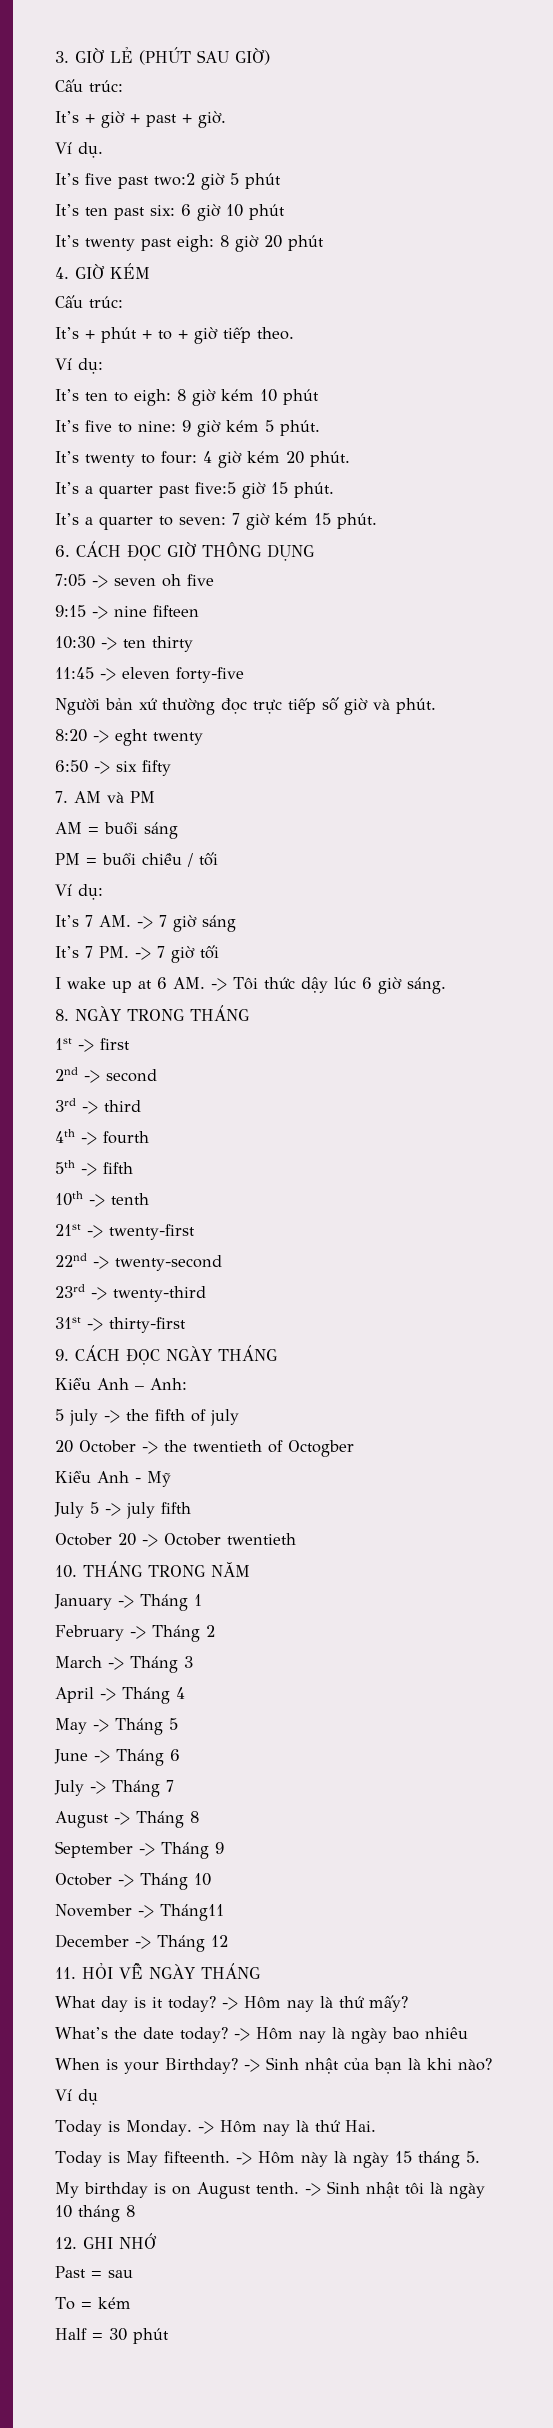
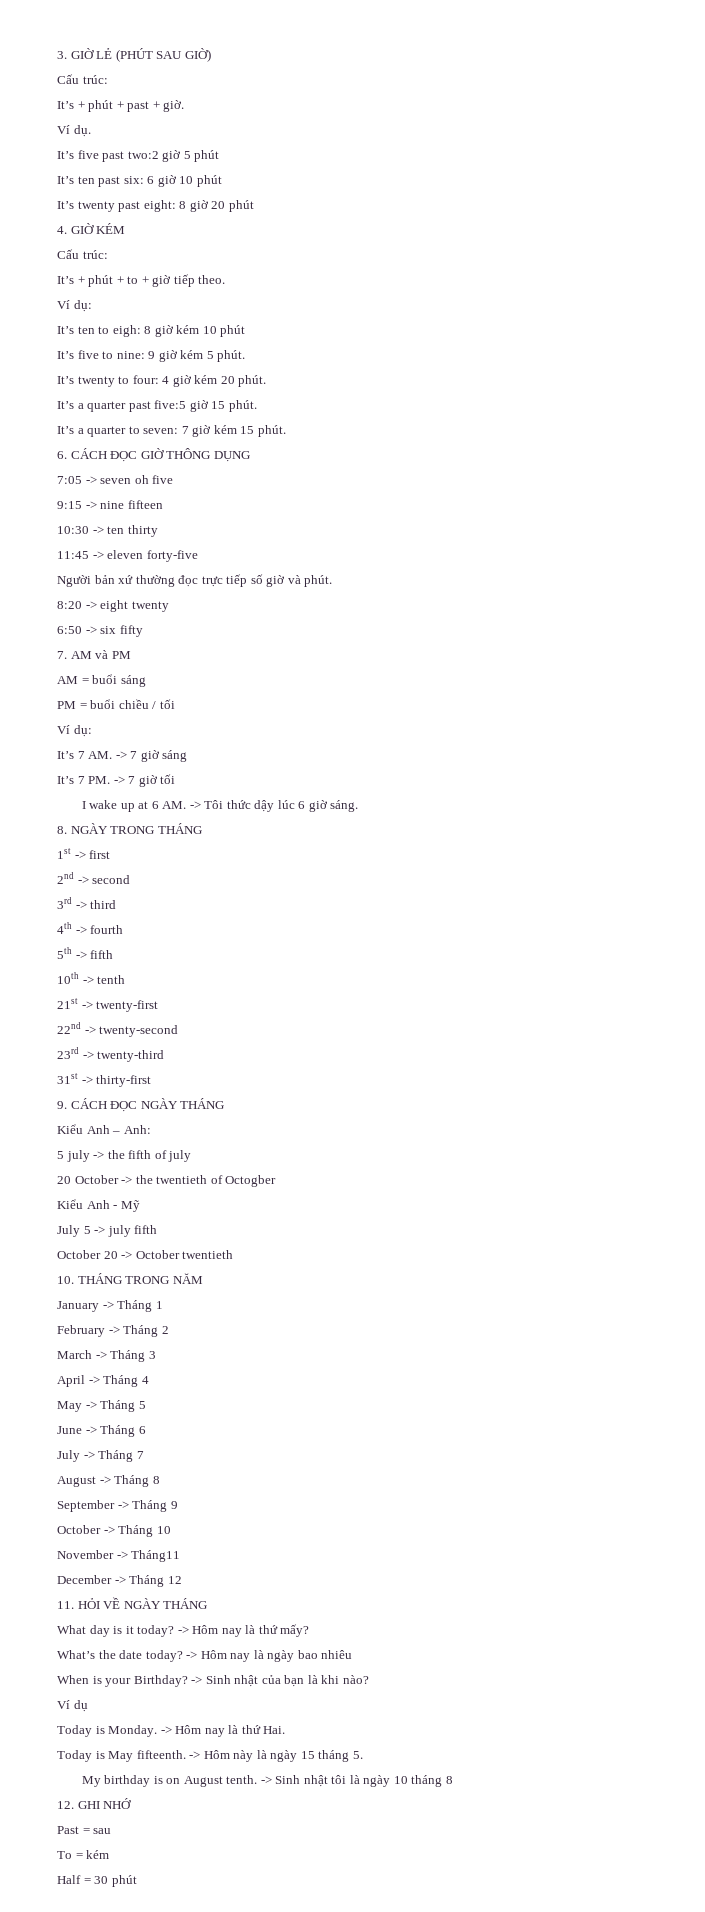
[101,111,125,128] giờ -> [88,100,114,112] phút
[177,235,214,252] eigh: -> [143,200,176,212] eight:
[115,729,148,746] eght -> [100,600,129,612] eight

